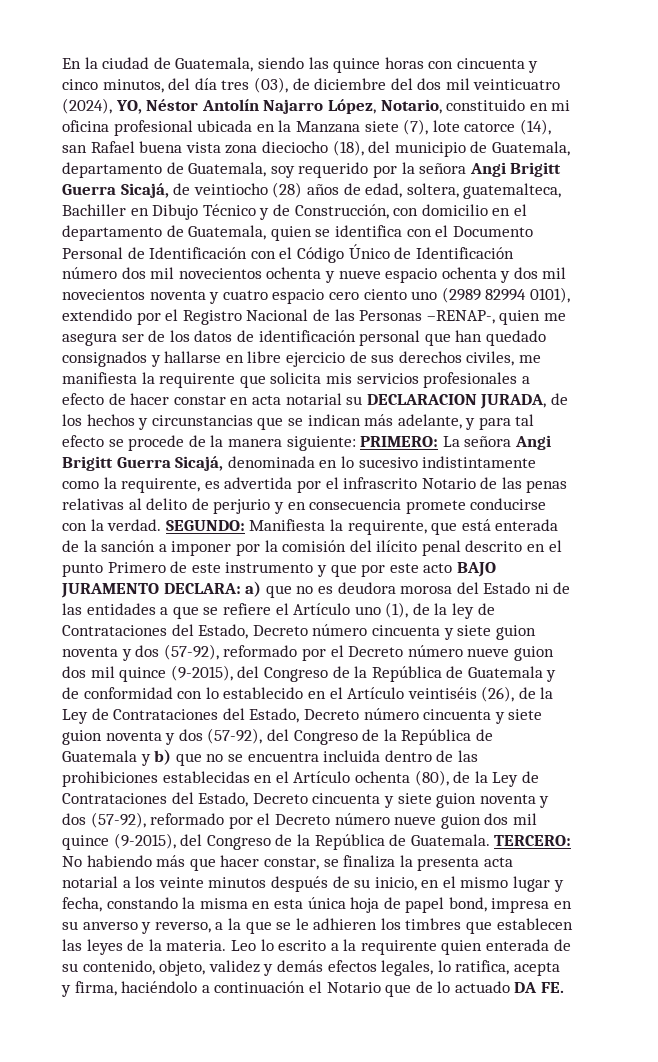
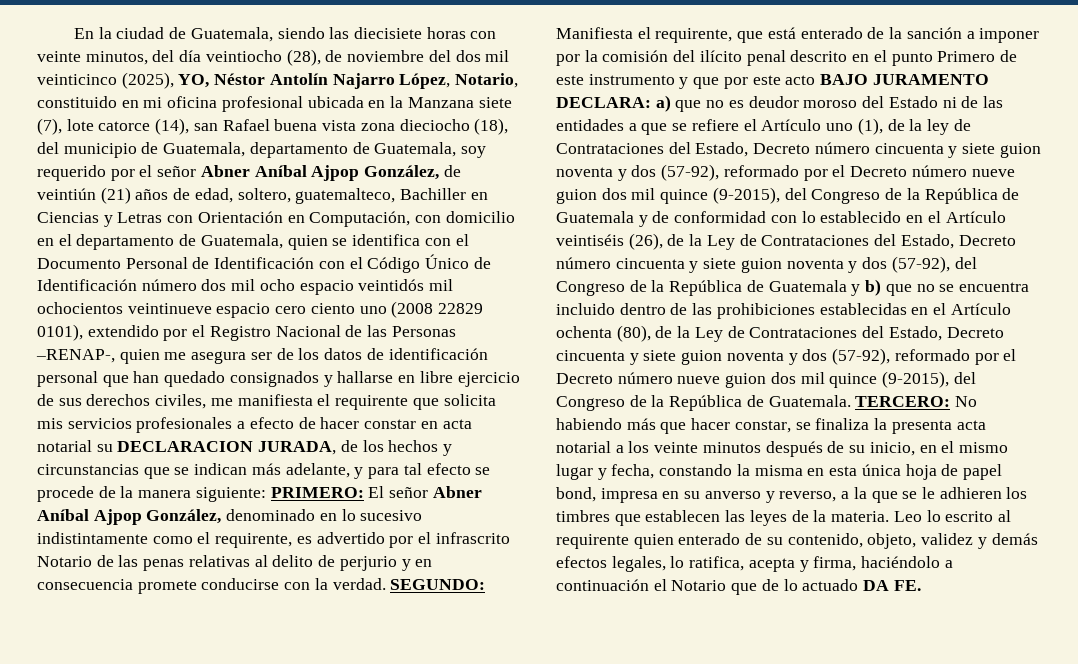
[333,58,381,73] quince -> [353,27,422,39] diecisiete
[456,58,539,73] [62,77,387,93] cincuenta y cinco minutos, del día tres (03), de diciembre -> [37,49,425,66] veinte minutos, del día veintiocho (28), de noviembre
[473,79,561,90] [62,98,112,114] veinticuatro (2024), -> [37,72,174,89] veinticinco (2025),
[401,162,562,177] [62,182,562,199] [62,204,389,220] la señora Angi Brigitt Guerra Sicajá, de veintiocho (28) años de edad, soltera, guatemalteca, Bachiller en Dibujo Técnico y de Construcción, -> [139,165,461,181] [37,187,488,204] [37,211,411,227] el señor Abner Aníbal Ajpop González, de veintiún (21) años de edad, soltero, guatemalteco, Bachiller en Ciencias y Letras con Orientación en Computación,
[178,267,567,283] [62,289,268,304] novecientos ochenta y nueve espacio ochenta y dos mil novecientos noventa y cuatro -> [259,279,454,295] [37,302,212,314] ocho espacio veintidós mil ochocientos veintinueve
[441,287,527,303] (2989 82994 -> [391,301,484,318] (2008 22829
[141,372,155,384] la -> [317,394,331,406] el
[442,435,551,450] [62,456,315,471] La señora Angi Brigitt Guerra Sicajá, denominada -> [368,486,482,498] [37,509,316,525] El señor Abner Aníbal Ajpop González, denominado
[103,477,117,489] la -> [197,532,211,544] el
[224,477,293,489] advertida -> [316,532,385,544] advertido
[329,519,343,531] la -> [637,27,651,39] el
[495,519,559,531] enterada -> [800,27,863,39] enterado
[337,582,453,594] deudora morosa -> [748,96,858,108] deudor moroso
[323,750,381,762] incluida -> [556,303,615,315] incluido
[330,939,357,951] a la -> [997,510,1011,522] al
[486,939,550,951] enterada -> [678,533,741,545] enterado

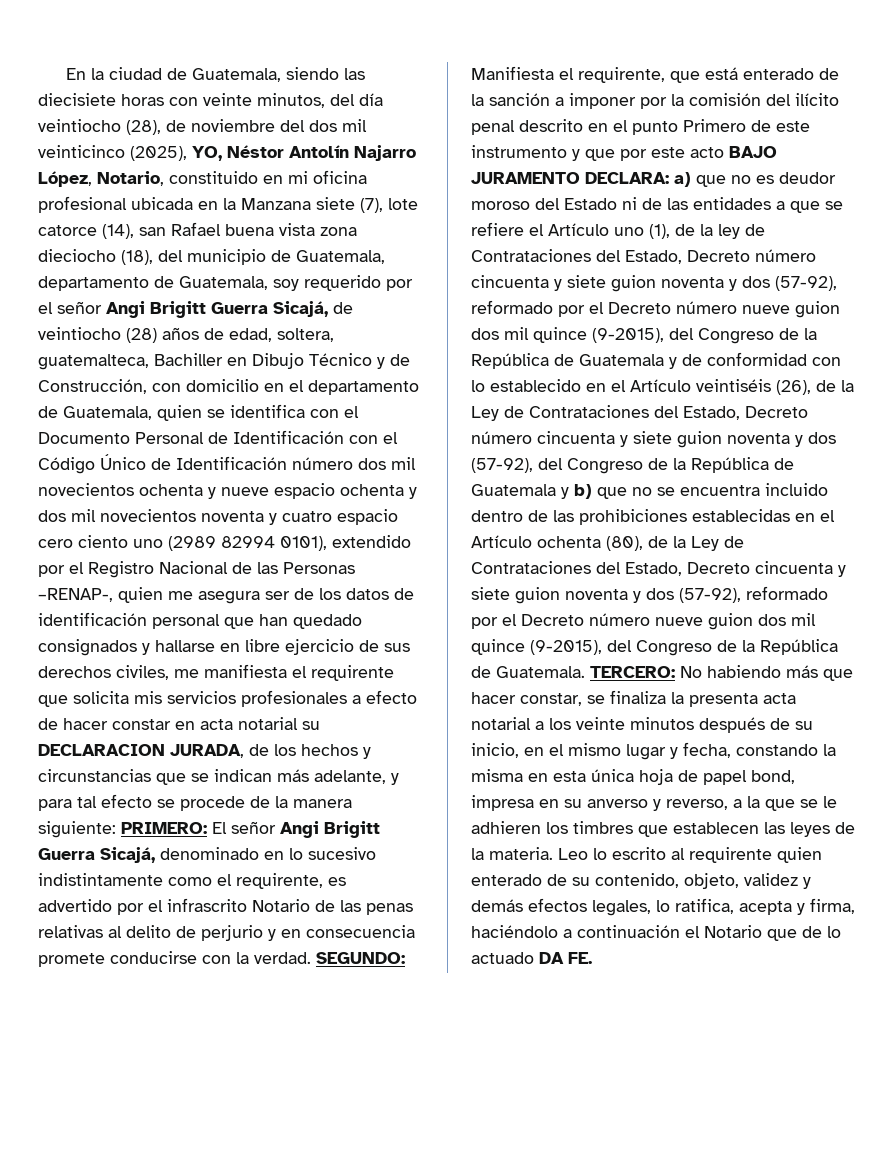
[200,165,461,181] [37,187,488,204] [37,211,411,227] Abner Aníbal Ajpop González, de veintiún (21) años de edad, soltero, guatemalteco, Bachiller en Ciencias y Letras con Orientación en Computación, -> [106,301,353,318] [38,327,334,343] [38,353,410,370] [38,379,147,394] Angi Brigitt Guerra Sicajá, de veintiocho (28) años de edad, soltera, guatemalteca, Bachiller en Dibujo Técnico y de Construcción,
[259,279,454,295] [37,302,212,314] ocho espacio veintidós mil ochocientos veintinueve -> [38,483,417,499] [38,509,332,525] novecientos ochenta y nueve espacio ochenta y dos mil novecientos noventa y cuatro
[391,301,484,318] (2008 22829 -> [168,536,275,551] (2989 82994
[432,486,482,498] [37,509,222,525] Abner Aníbal Ajpop González, -> [280,821,380,838] [38,847,155,863] Angi Brigitt Guerra Sicajá,

